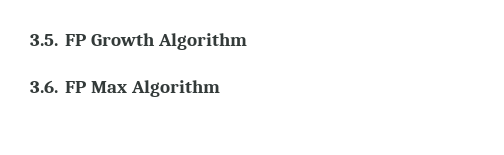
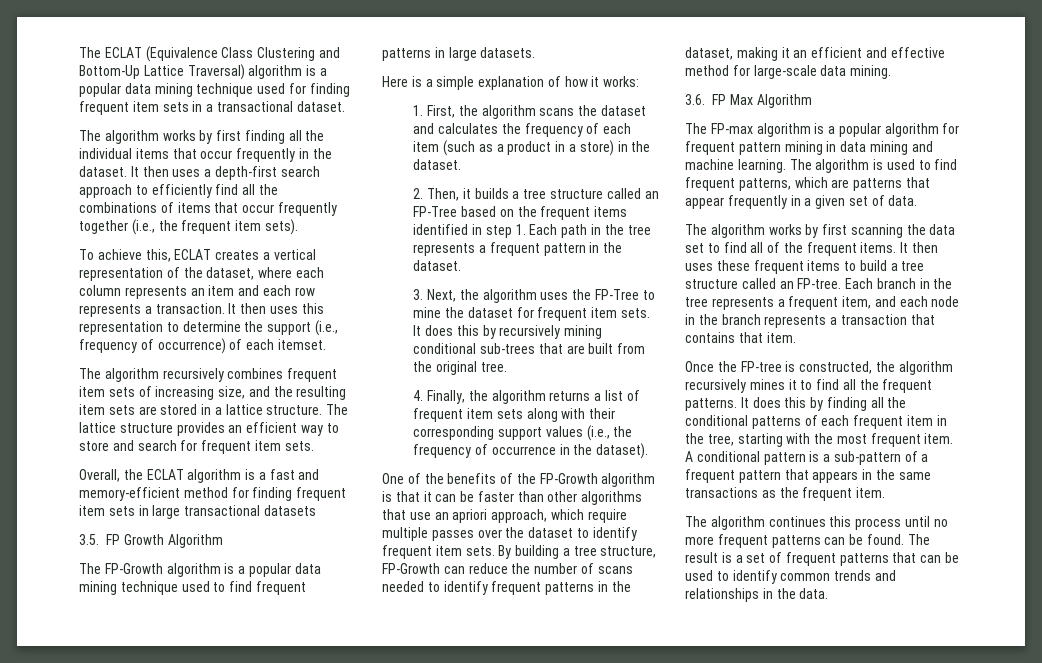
[30,33,248,50] [30,80,221,97] 3.5. FP Growth Algorithm // 3.6. FP Max Algorithm -> [79,46,340,62] [79,64,327,80] [79,83,350,97] [79,101,345,115] [79,130,325,144] [79,148,332,162] [79,166,320,180] [79,184,278,198] [79,202,337,216] [79,219,298,235] [79,249,316,262] [79,267,324,281] [79,285,315,299] [79,303,324,317] [79,320,338,336] [79,338,326,354] [79,368,338,382] [79,386,347,400] [79,404,349,415] [79,422,339,436] [79,440,314,454] [79,469,320,483] [79,487,347,501] [79,505,316,519] [79,534,223,548] [79,563,321,577] [79,581,306,595] [382,47,536,61] [382,76,640,90] [413,105,646,119] [413,123,632,137] [413,140,651,156] [413,159,462,170] [413,188,659,201] [413,206,628,220] [413,224,651,238] [413,242,623,256] [413,260,462,271] [413,289,655,303] [413,307,650,321] [413,325,603,339] [413,343,646,354] [413,361,507,375] [413,390,640,404] [413,408,616,422] [413,425,633,441] [413,443,649,459] [382,473,656,487] [382,491,643,505] [382,509,627,523] [382,527,637,541] [382,545,657,559] [382,563,633,574] [382,581,631,595] [685,47,945,61] [685,65,892,79] [685,94,812,108] [685,123,960,137] [685,141,933,155] [685,159,958,173] [685,177,930,191] [685,195,918,209] [685,224,956,238] [685,242,939,256] [685,260,925,274] [685,278,953,289] [685,296,960,310] [685,314,935,328] [685,332,796,343] [685,361,953,375] [685,379,933,393] [685,397,907,411] [685,415,947,429] [685,433,954,447] [685,451,929,465] [685,469,931,483] [685,487,886,501] [685,516,948,530] [685,534,930,548] [685,552,960,566] [685,570,896,584] [685,588,829,602] The ECLAT (Equivalence Class Clustering and Bottom-Up Lattice Traversal) algorithm is a popular data mining technique used for finding frequent item sets in a transactional dataset. // The algorithm works by first finding all the individual items that occur frequently in the dataset. It then uses a depth-first search approach to efficiently find all the combinations of items that occur frequently together (i.e., the frequent item sets). // To achieve this, ECLAT creates a vertical representation of the dataset, where each column represents an item and each row represents a transaction. It then uses this representation to determine the support (i.e., frequency of occurrence) of each itemset. // The algorithm recursively combines frequent item sets of increasing size, and the resulting item sets are stored in a lattice structure. The lattice structure provides an efficient way to store and search for frequent item sets. // Overall, the ECLAT algorithm is a fast and memory-efficient method for finding frequent item sets in large transactional datasets // 3.5. FP Growth Algorithm // The FP-Growth algorithm is a popular data mining technique used to find frequent patterns in large datasets. // Here is a simple explanation of how it works: // 1. First, the algorithm scans the dataset and calculates the frequency of each item (such as a product in a store) in the dataset. // 2. Then, it builds a tree structure called an FP-Tree based on the frequent items identified in step 1. Each path in the tree represents a frequent pattern in the dataset. // 3. Next, the algorithm uses the FP-Tree to mine the dataset for frequent item sets. It does this by recursively mining conditional sub-trees that are built from the original tree. // 4. Finally, the algorithm returns a list of frequent item sets along with their corresponding support values (i.e., the frequency of occurrence in the dataset). // One of the benefits of the FP-Growth algorithm is that it can be faster than other algorithms that use an apriori approach, which require multiple passes over the dataset to identify frequent item sets. By building a tree structure, FP-Growth can reduce the number of scans needed to identify frequent patterns in the dataset, making it an efficient and effective method for large-scale data mining. // 3.6. FP Max Algorithm // The FP-max algorithm is a popular algorithm for frequent pattern mining in data mining and machine learning. The algorithm is used to find frequent patterns, which are patterns that appear frequently in a given set of data. // The algorithm works by first scanning the data set to find all of the frequent items. It then uses these frequent items to build a tree structure called an FP-tree. Each branch in the tree represents a frequent item, and each node in the branch represents a transaction that contains that item. // Once the FP-tree is constructed, the algorithm recursively mines it to find all the frequent patterns. It does this by finding all the conditional patterns of each frequent item in the tree, starting with the most frequent item. A conditional pattern is a sub-pattern of a frequent pattern that appears in the same transactions as the frequent item. // The algorithm continues this process until no more frequent patterns can be found. The result is a set of frequent patterns that can be used to identify common trends and relationships in the data.

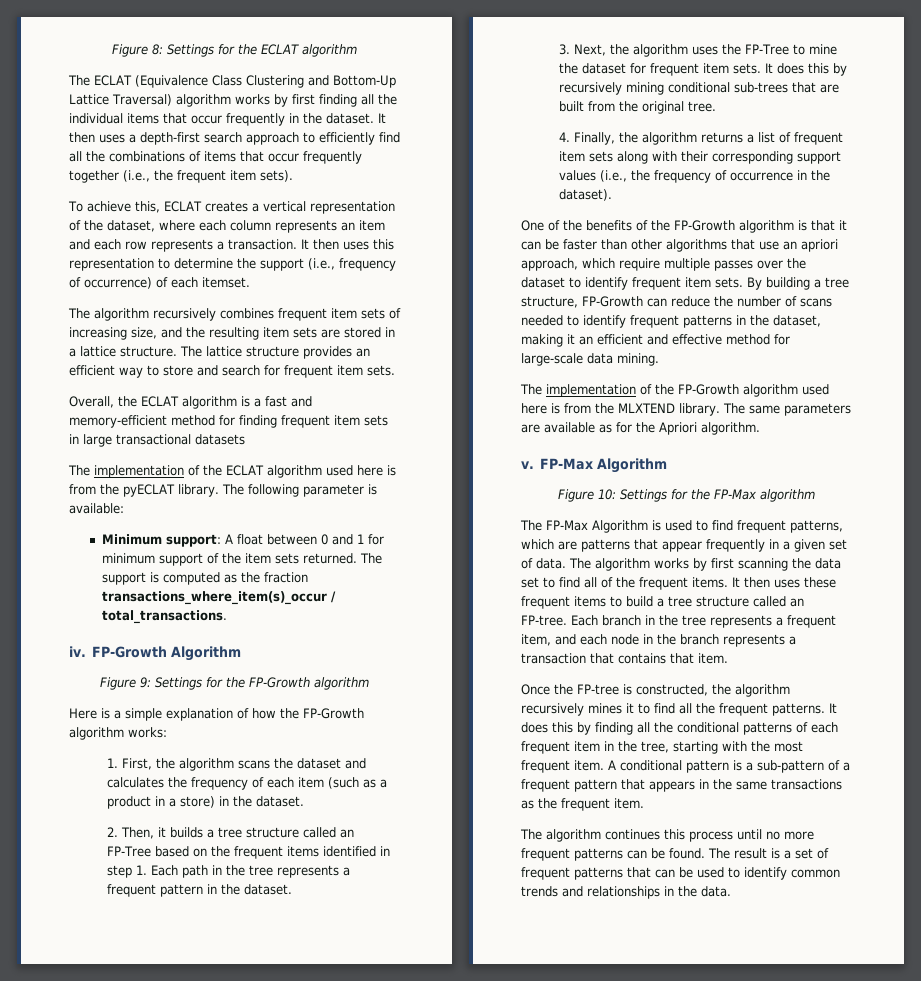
(79, 52) none -> [112,44,357,57] Figure 8: Settings for the ECLAT algorithm //
[306,65,327,76] [79,83,350,97] [79,101,345,115] [79,130,159,144] is a popular data mining technique used for finding frequent item sets in a transactional dataset. // The algorithm -> (231, 100) none
[79,534,223,548] [79,563,321,577] [79,581,306,595] [382,47,536,61] 3.5. FP Growth Algorithm // The FP-Growth algorithm is a popular data mining technique used to find frequent patterns in large datasets. -> [68,465,396,478] [69,484,377,497] [69,503,124,514] [102,534,385,547] [102,553,383,566] [102,572,309,585] [102,591,337,605] [102,610,228,624] [69,646,242,661] [100,677,369,690] The implementation of the ECLAT algorithm used here is from the pyECLAT library. The following parameter is available: // Minimum support: A float between 0 and 1 for minimum support of the item sets returned. The support is computed as the fraction transactions_where_item(s)_occur / total_transactions. // iv. FP-Growth Algorithm // Figure 9: Settings for the FP-Growth algorithm
[591,76,600,87] it -> [280,708,364,719] [69,727,124,740] the FP-Growth algorithm
[685,94,812,108] [685,123,960,137] [685,141,933,155] [685,159,870,173] 3.6. FP Max Algorithm // The FP-max algorithm is a popular algorithm for frequent pattern mining in data mining and machine learning. The algorithm -> [520,384,829,397] [521,403,851,416] [521,422,760,435] [521,458,668,473] [558,489,815,502] [520,520,648,533] The implementation of the FP-Growth algorithm used here is from the MLXTEND library. The same parameters are available as for the Apriori algorithm. // v. FP-Max Algorithm // Figure 10: Settings for the FP-Max algorithm // The FP-Max Algorithm
(918, 200) // -> (566, 563) none

